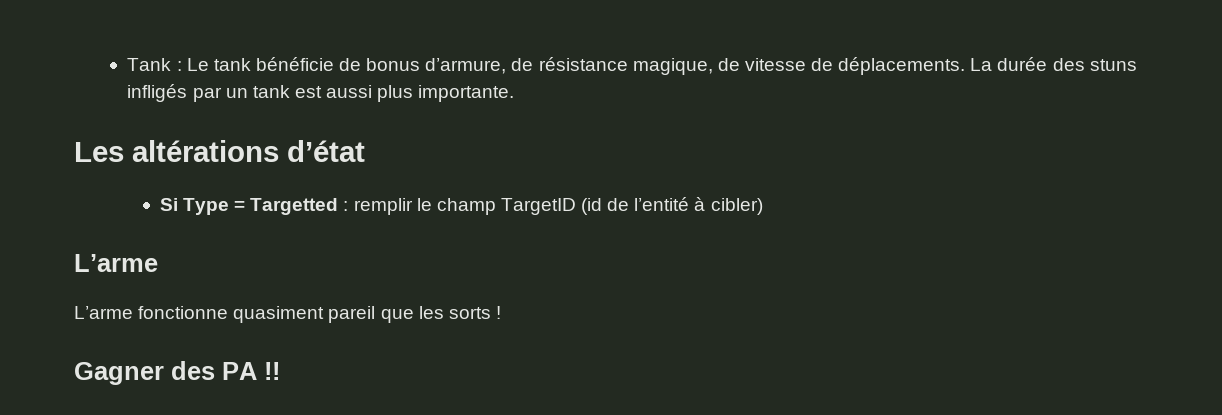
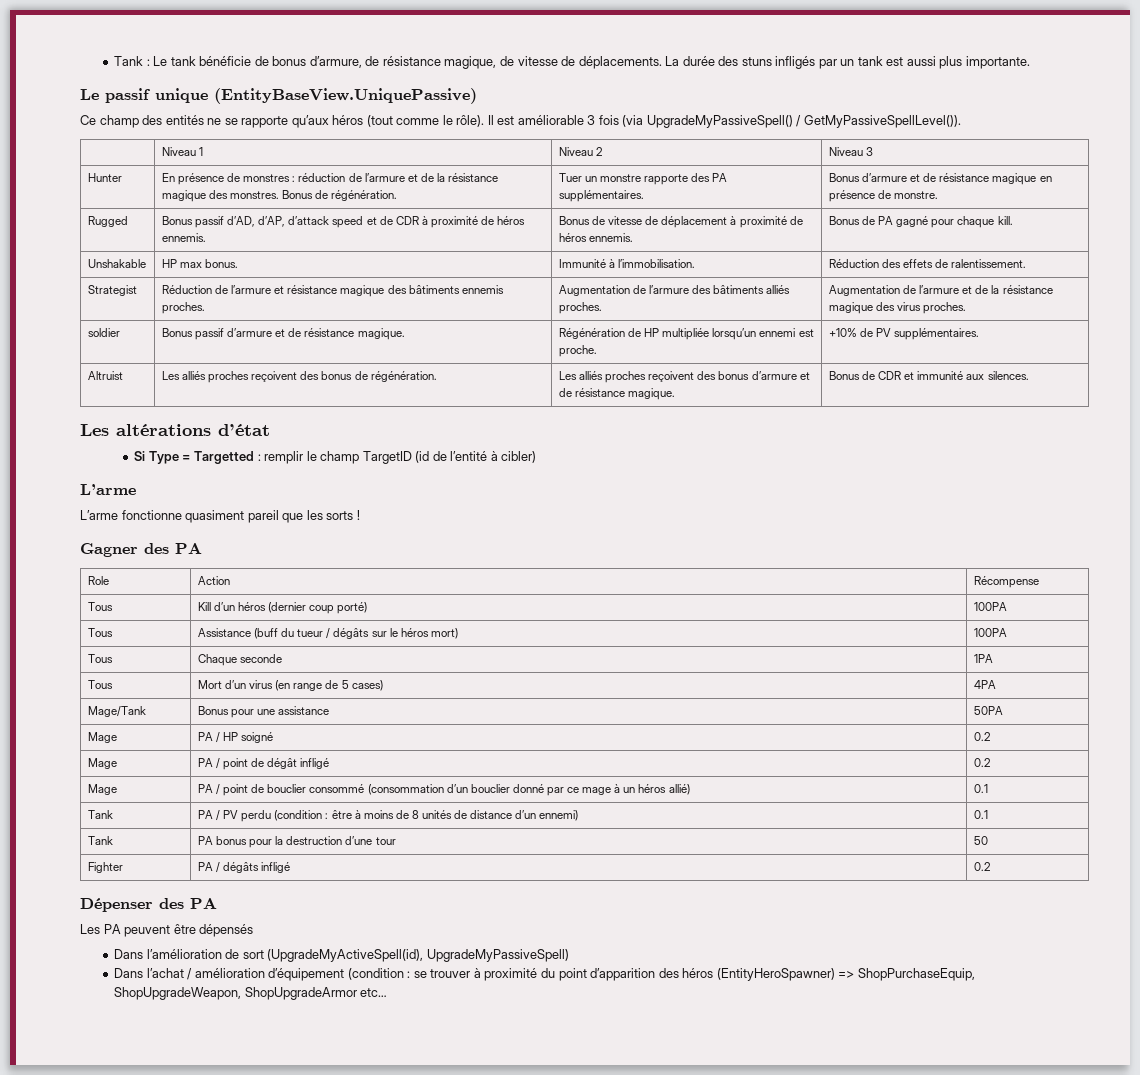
(515, 93) none -> [80,88,477,104] [80,115,961,128] [161,147,203,156] [558,147,602,156] [828,147,873,156] [87,173,122,182] [161,173,499,185] [161,190,398,202] [558,173,728,185] [558,190,644,202] [828,173,1052,185] [828,190,939,202] [87,216,128,227] [161,216,526,228] [161,233,206,242] [558,216,803,228] [558,233,633,242] [828,216,1013,228] [87,259,146,268] [161,259,239,268] [558,259,696,268] [828,259,1027,268] [87,285,137,296] [161,285,504,297] [161,302,205,314] [558,285,791,296] [558,302,602,314] [828,285,1053,296] [828,302,967,314] [87,328,120,337] [161,328,405,340] [558,328,814,340] [558,345,597,357] [828,328,980,340] [87,371,123,380] [161,371,437,383] [558,371,810,383] [558,388,676,400] [828,371,1029,380] // Le passif unique (EntityBaseView.UniquePassive) // Ce champ des entités ne se rapporte qu’aux héros (tout comme le rôle). Il est améliorable 3 fois (via UpgradeMyPassiveSpell() / GetMyPassiveSpellLevel()). // | Niveau 1 | Niveau 2 | Niveau 3 // Hunter | En présence de monstres : réduction de l’armure et de la résistance magique des monstres. Bonus de régénération. | Tuer un monstre rapporte des PA supplémentaires. | Bonus d’armure et de résistance magique en présence de monstre. // Rugged | Bonus passif d’AD, d’AP, d’attack speed et de CDR à proximité de héros ennemis. | Bonus de vitesse de déplacement à proximité de héros ennemis. | Bonus de PA gagné pour chaque kill. // Unshakable | HP max bonus. | Immunité à l’immobilisation. | Réduction des effets de ralentissement. // Strategist | Réduction de l’armure et résistance magique des bâtiments ennemis proches. | Augmentation de l’armure des bâtiments alliés proches. | Augmentation de l’armure et de la résistance magique des virus proches. // soldier | Bonus passif d’armure et de résistance magique. | Régénération de HP multipliée lorsqu’un ennemi est proche. | +10% de PV supplémentaires. // Altruist | Les alliés proches reçoivent des bonus de régénération. | Les alliés proches reçoivent des bonus d’armure et de résistance magique. | Bonus de CDR et immunité aux silences.
[264,362,280,380] !! -> [87,576,109,585] [197,576,230,585] [973,576,1039,588] [87,602,113,611] [197,602,368,614] [973,602,1007,611] [87,628,113,637] [197,628,458,639] [973,628,1007,637] [87,654,113,663] [197,654,282,666] [973,654,993,663] [87,680,113,689] [197,680,383,691] [973,680,996,689] [87,706,146,717] [197,706,330,718] [973,706,1003,715] [87,732,117,743] [197,732,274,743] [973,732,990,741] [87,758,117,769] [197,758,330,770] [973,758,990,767] [87,784,117,795] [197,784,690,796] [973,784,988,793] [87,810,113,819] [197,810,579,822] [973,810,988,819] [87,836,113,845] [197,836,396,848] [973,836,988,845] [87,862,123,873] [197,862,291,873] [973,862,990,871] [80,898,217,912] [80,924,254,937] [114,949,569,962] [114,968,975,981] [114,987,388,1000] // Role | Action | Récompense // Tous | Kill d’un héros (dernier coup porté) | 100PA // Tous | Assistance (buff du tueur / dégâts sur le héros mort) | 100PA // Tous | Chaque seconde | 1PA // Tous | Mort d’un virus (en range de 5 cases) | 4PA // Mage/Tank | Bonus pour une assistance | 50PA // Mage | PA / HP soigné | 0.2 // Mage | PA / point de dégât infligé | 0.2 // Mage | PA / point de bouclier consommé (consommation d’un bouclier donné par ce mage à un héros allié) | 0.1 // Tank | PA / PV perdu (condition : être à moins de 8 unités de distance d’un ennemi) | 0.1 // Tank | PA bonus pour la destruction d’une tour | 50 // Fighter | PA / dégâts infligé | 0.2 // Dépenser des PA // Les PA peuvent être dépensés // Dans l’amélioration de sort (UpgradeMyActiveSpell(id), UpgradeMyPassiveSpell) // Dans l’achat / amélioration d’équipement (condition : se trouver à proximité du point d’apparition des héros (EntityHeroSpawner) => ShopPurchaseEquip, ShopUpgradeWeapon, ShopUpgradeArmor etc…

